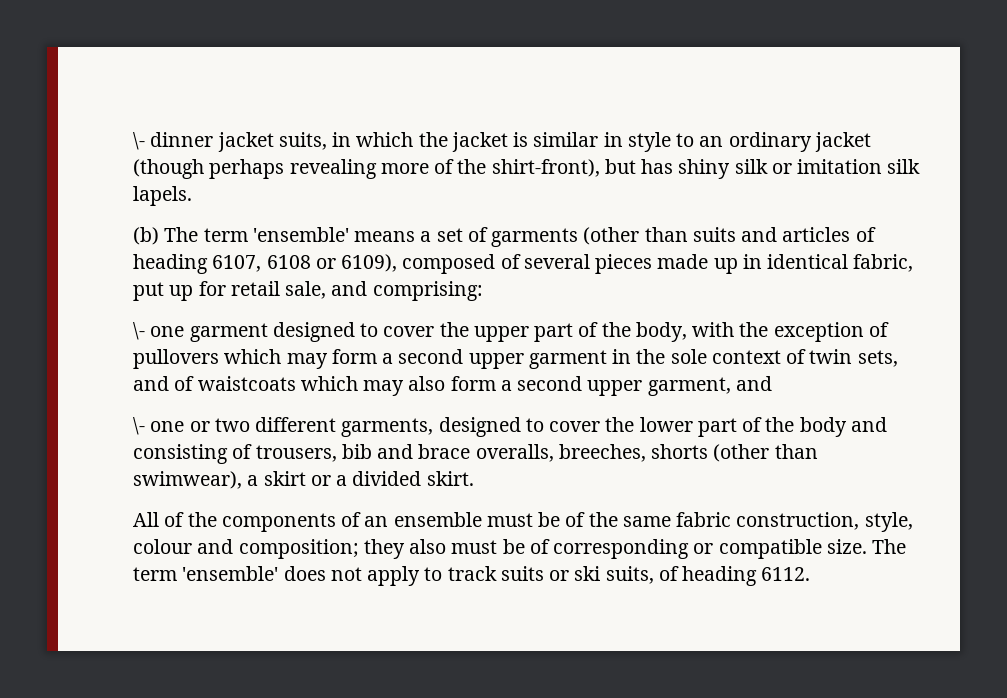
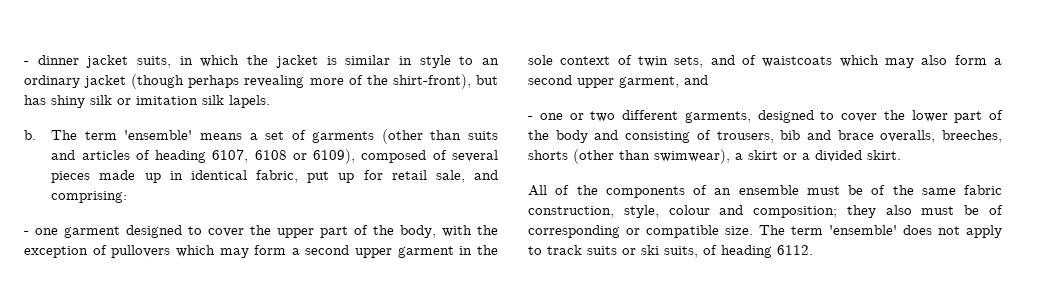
[133,132,145,150] \- -> [24,61,29,65] -
[133,227,159,245] (b) -> [24,130,36,140] b.
[133,322,145,340] \- -> [24,231,29,235] -
[133,417,145,435] \- -> [528,116,533,120] -

